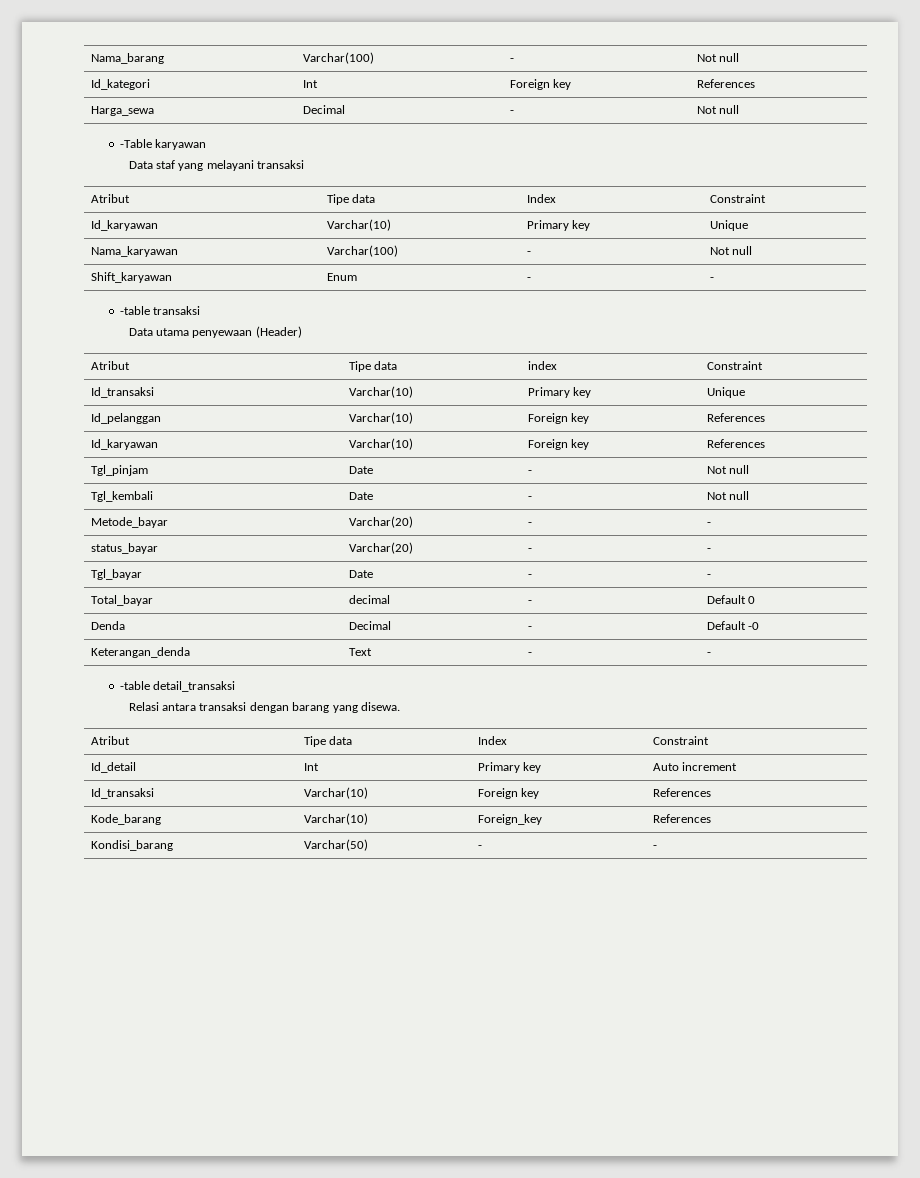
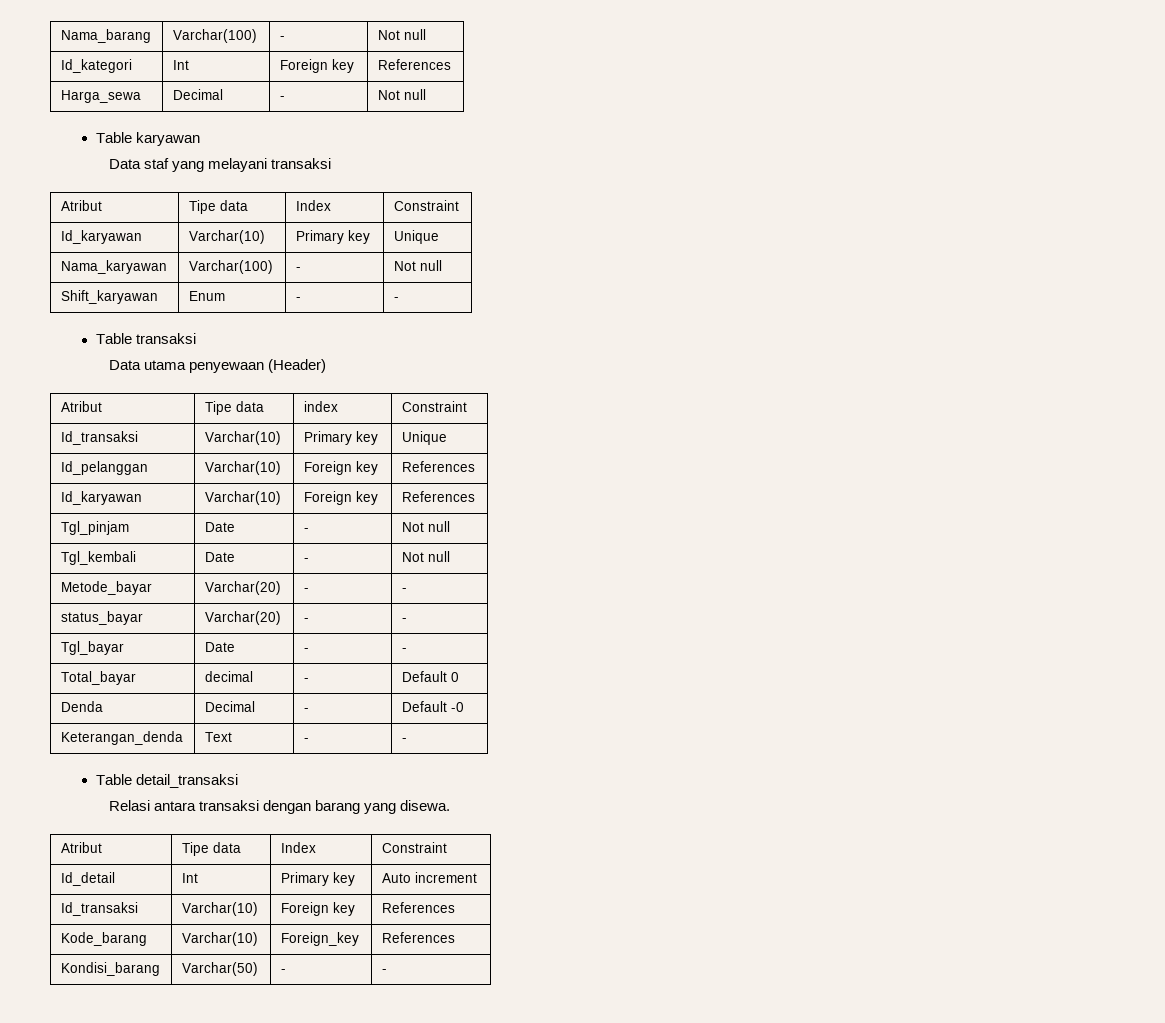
[120,139,153,148] -Table -> [95,132,132,143] Table
[120,306,151,315] -table -> [95,333,132,344] Table
[120,681,151,690] -table -> [95,774,132,785] Table

